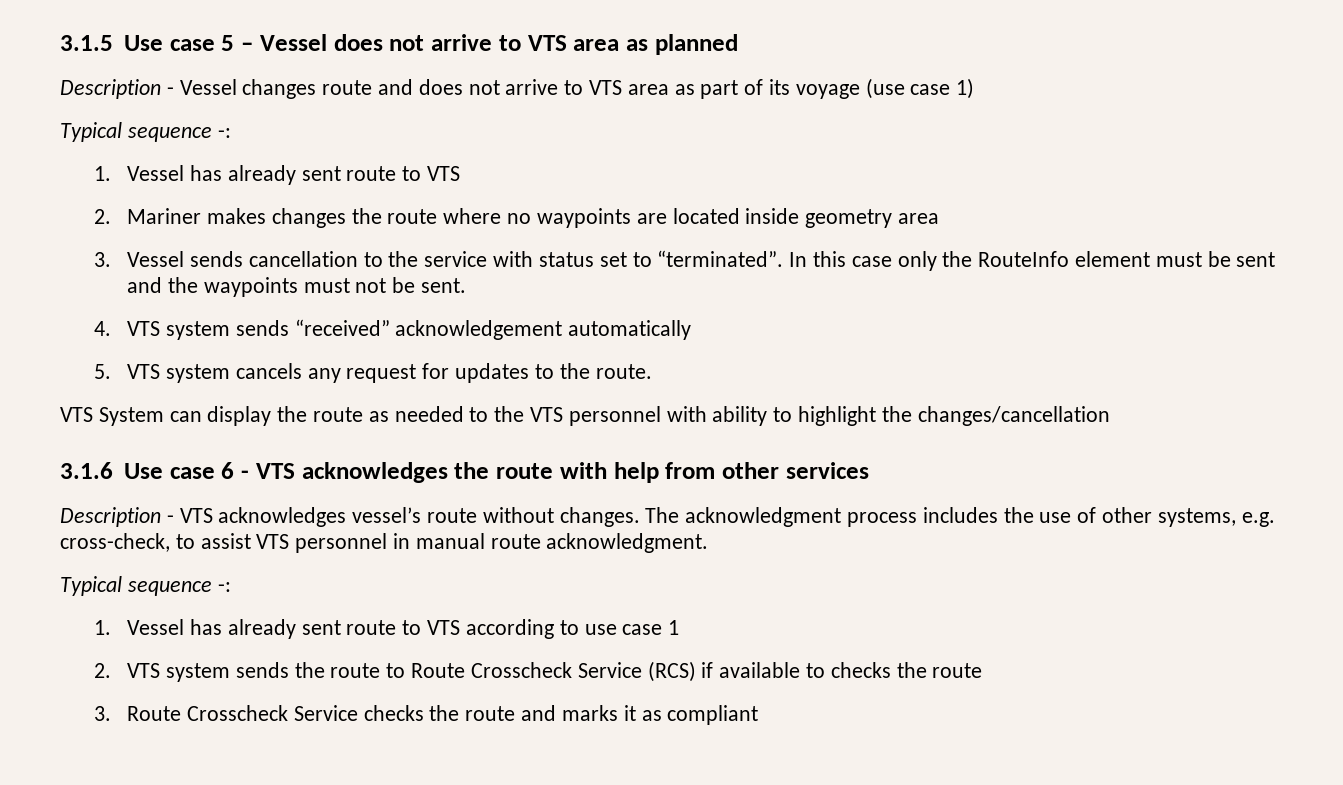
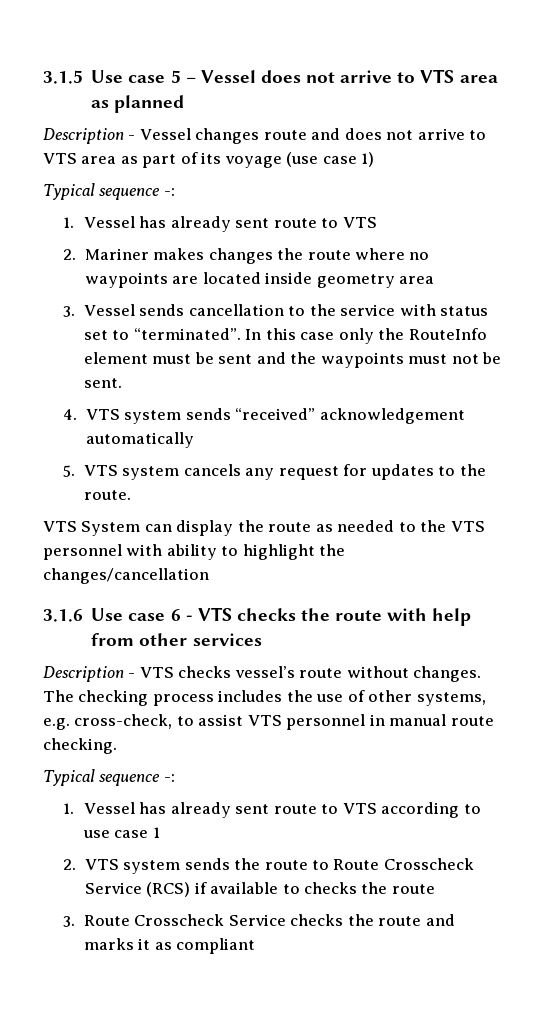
[301,462,448,483] acknowledges -> [236,608,296,621] checks
[218,507,347,527] acknowledges -> [178,666,232,678] checks
[685,507,842,527] acknowledgment -> [78,690,149,706] checking
[546,533,709,553] acknowledgment. -> [43,738,117,754] checking.

